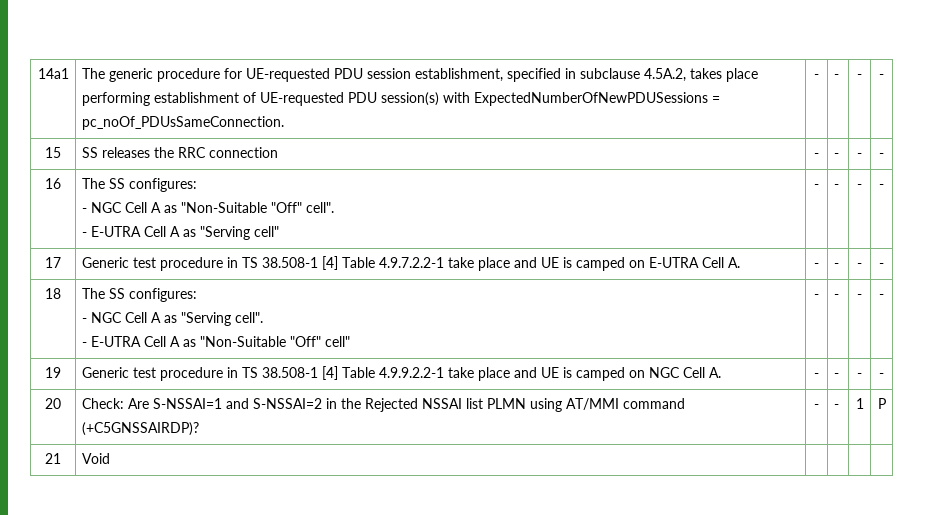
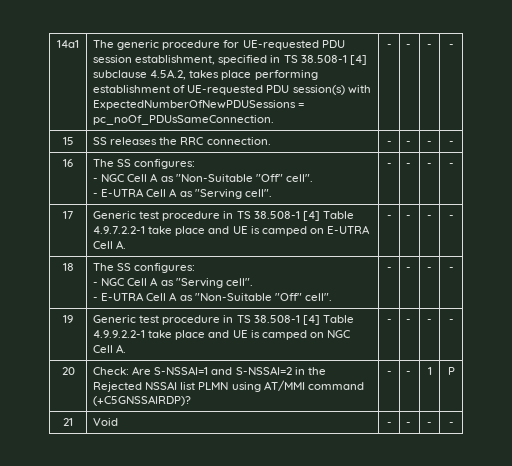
(576, 73) none -> [283,55,367,65] TS 38.508-1 [4]
[208,147,278,158] connection -> [206,137,271,145] connection.
[253,226,279,237] cell" -> [244,189,272,197] cell".
[324,336,350,347] cell" -> [304,293,332,301] cell".
(110, 458) | | | -> [386,422,392,426] [406,422,412,426] [427,422,432,426] [448,422,454,426] - | - | - | -

